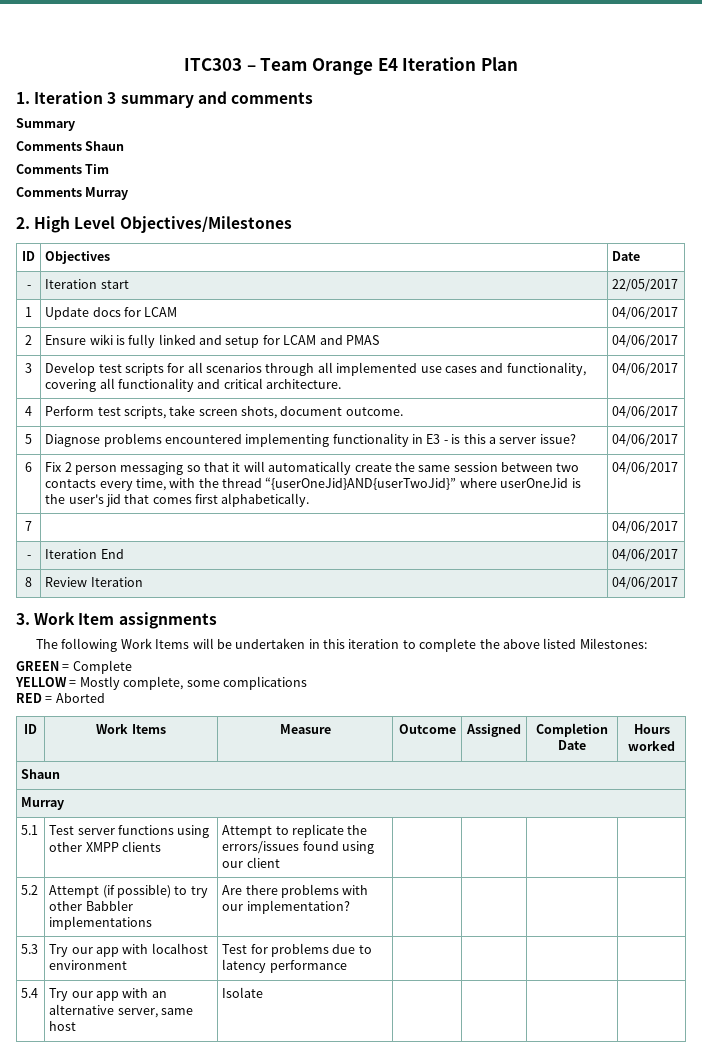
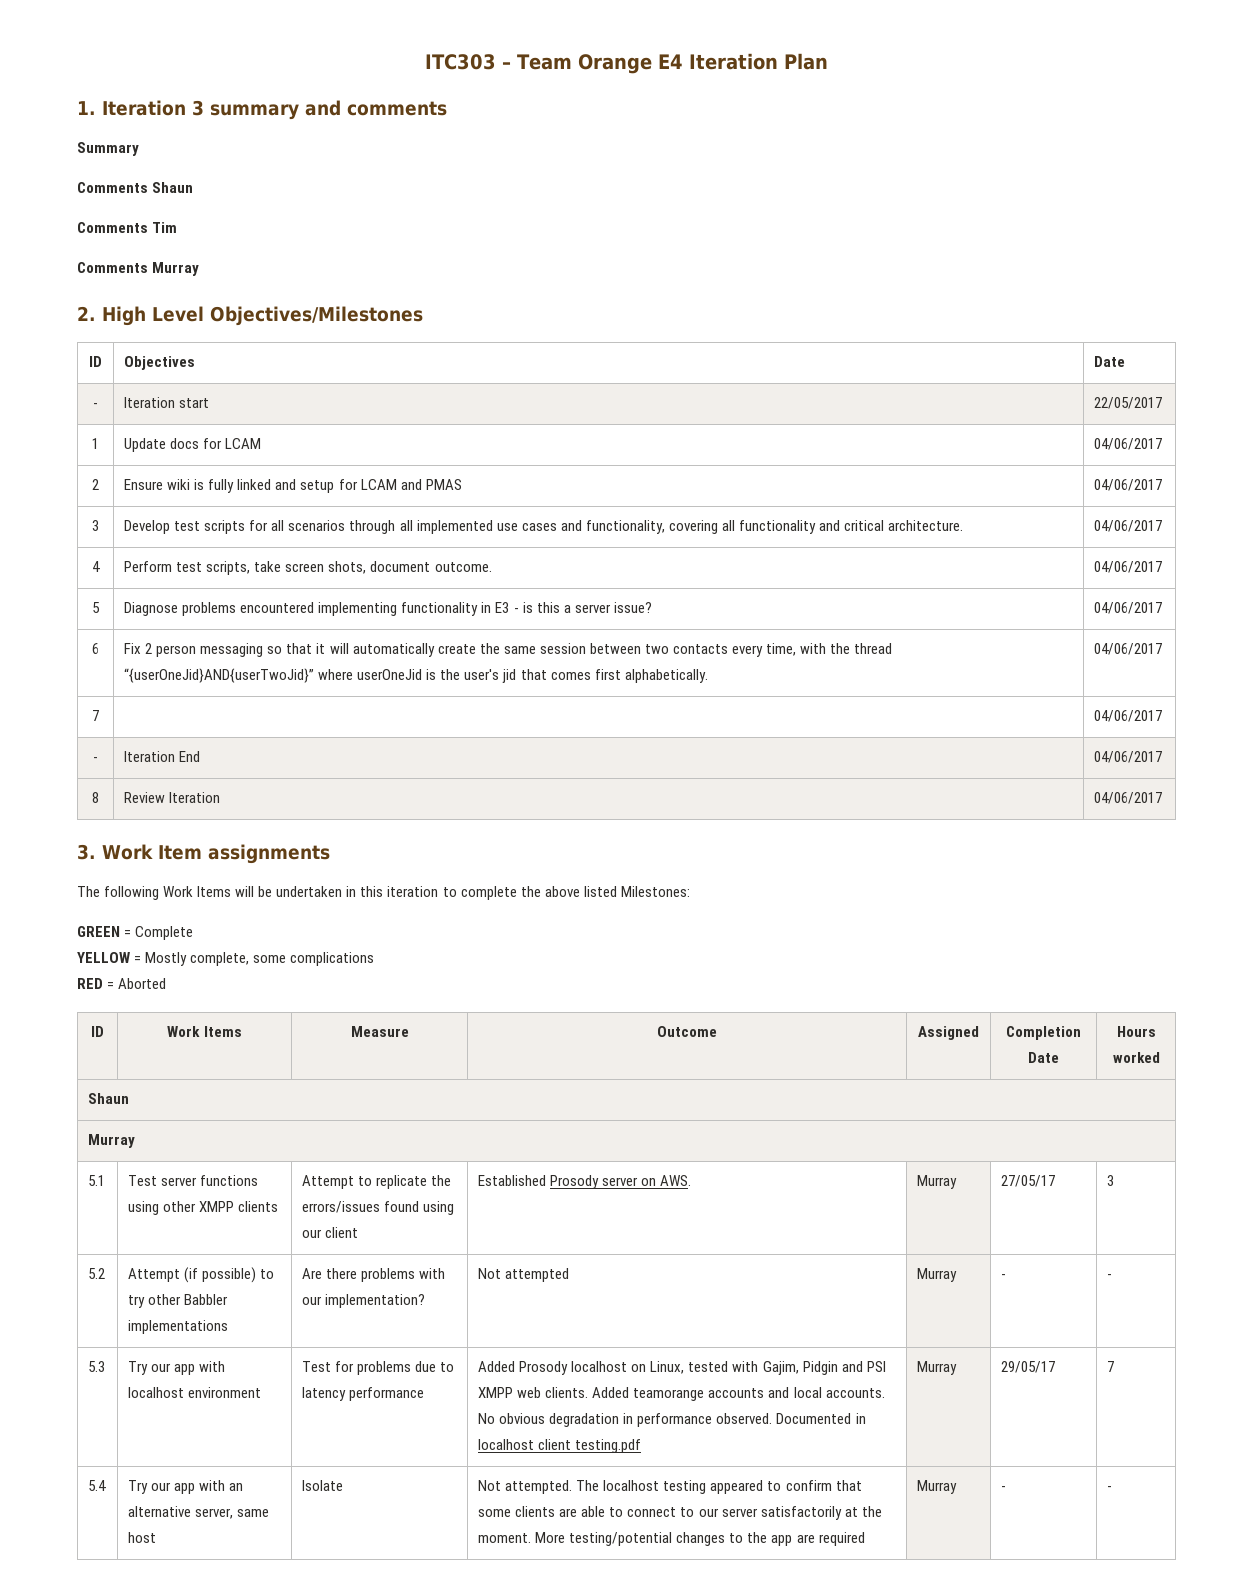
(280, 862) | | | -> [478,1175,692,1189] [917,1175,958,1189] [1001,1175,1056,1187] [1107,1175,1115,1186] Established Prosody server on AWS. | Murray | 27/05/17 | 3
(350, 907) | | | -> [478,1268,570,1282] [917,1268,958,1282] [1001,1274,1007,1279] [1107,1274,1113,1279] Not attempted | Murray | - | -
(347, 966) | | | -> [478,1361,886,1375] [478,1387,885,1401] [478,1413,866,1427] [478,1439,642,1453] [917,1361,958,1375] [1001,1361,1056,1373] [1107,1361,1115,1372] Added Prosody localhost on Linux, tested with Gajim, Pidgin and PSI XMPP web clients. Added teamorange accounts and local accounts. No obvious degradation in performance observed. Documented in localhost client testing.pdf | Murray | 29/05/17 | 7
(264, 992) | | | -> [478,1480,862,1494] [478,1506,882,1520] [478,1532,865,1546] [917,1480,958,1494] [1001,1486,1007,1491] [1107,1486,1113,1491] Not attempted. The localhost testing appeared to confirm that some clients are able to connect to our server satisfactorily at the moment. More testing/potential changes to the app are required | Murray | - | -

